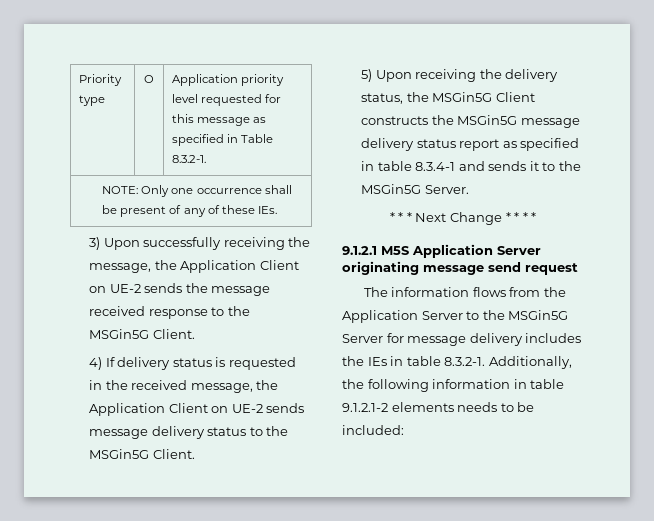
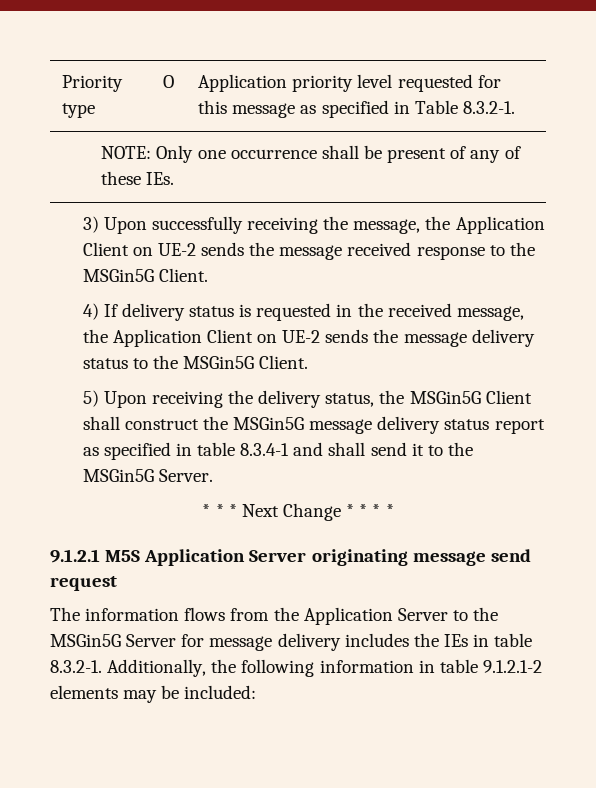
(305, 408) none -> [373,329,399,343] the
[361,116,429,125] constructs -> [82,416,199,430] shall construct
[488,161,527,171] sends -> [328,442,407,456] shall send
[457,402,514,412] needs to -> [123,690,158,703] may

